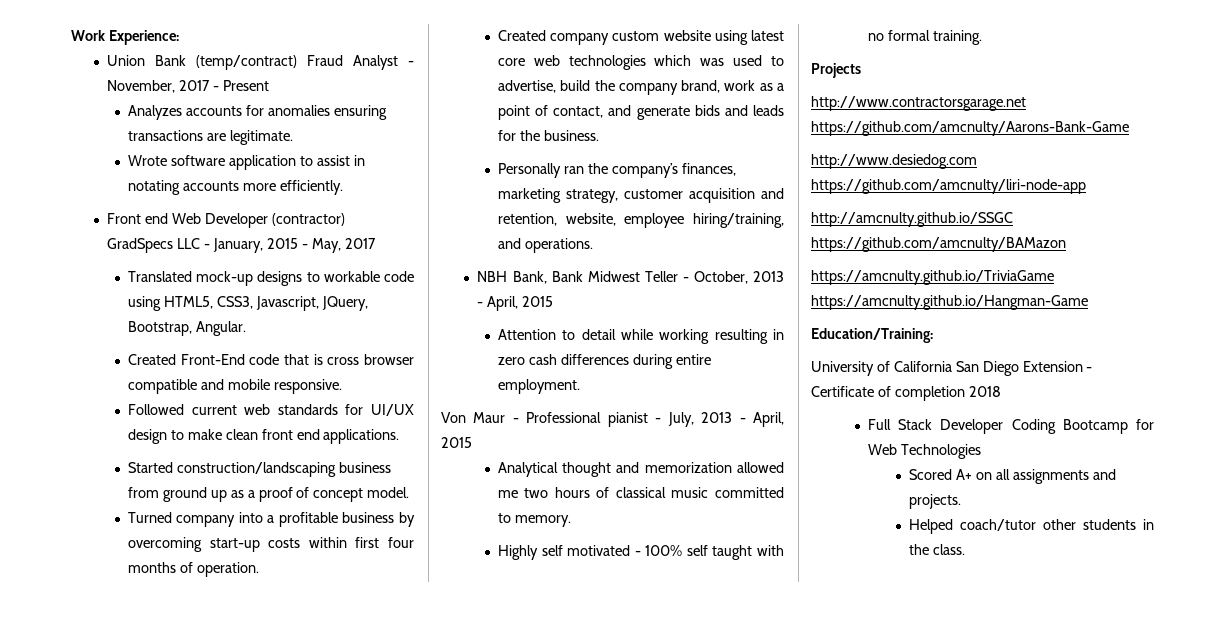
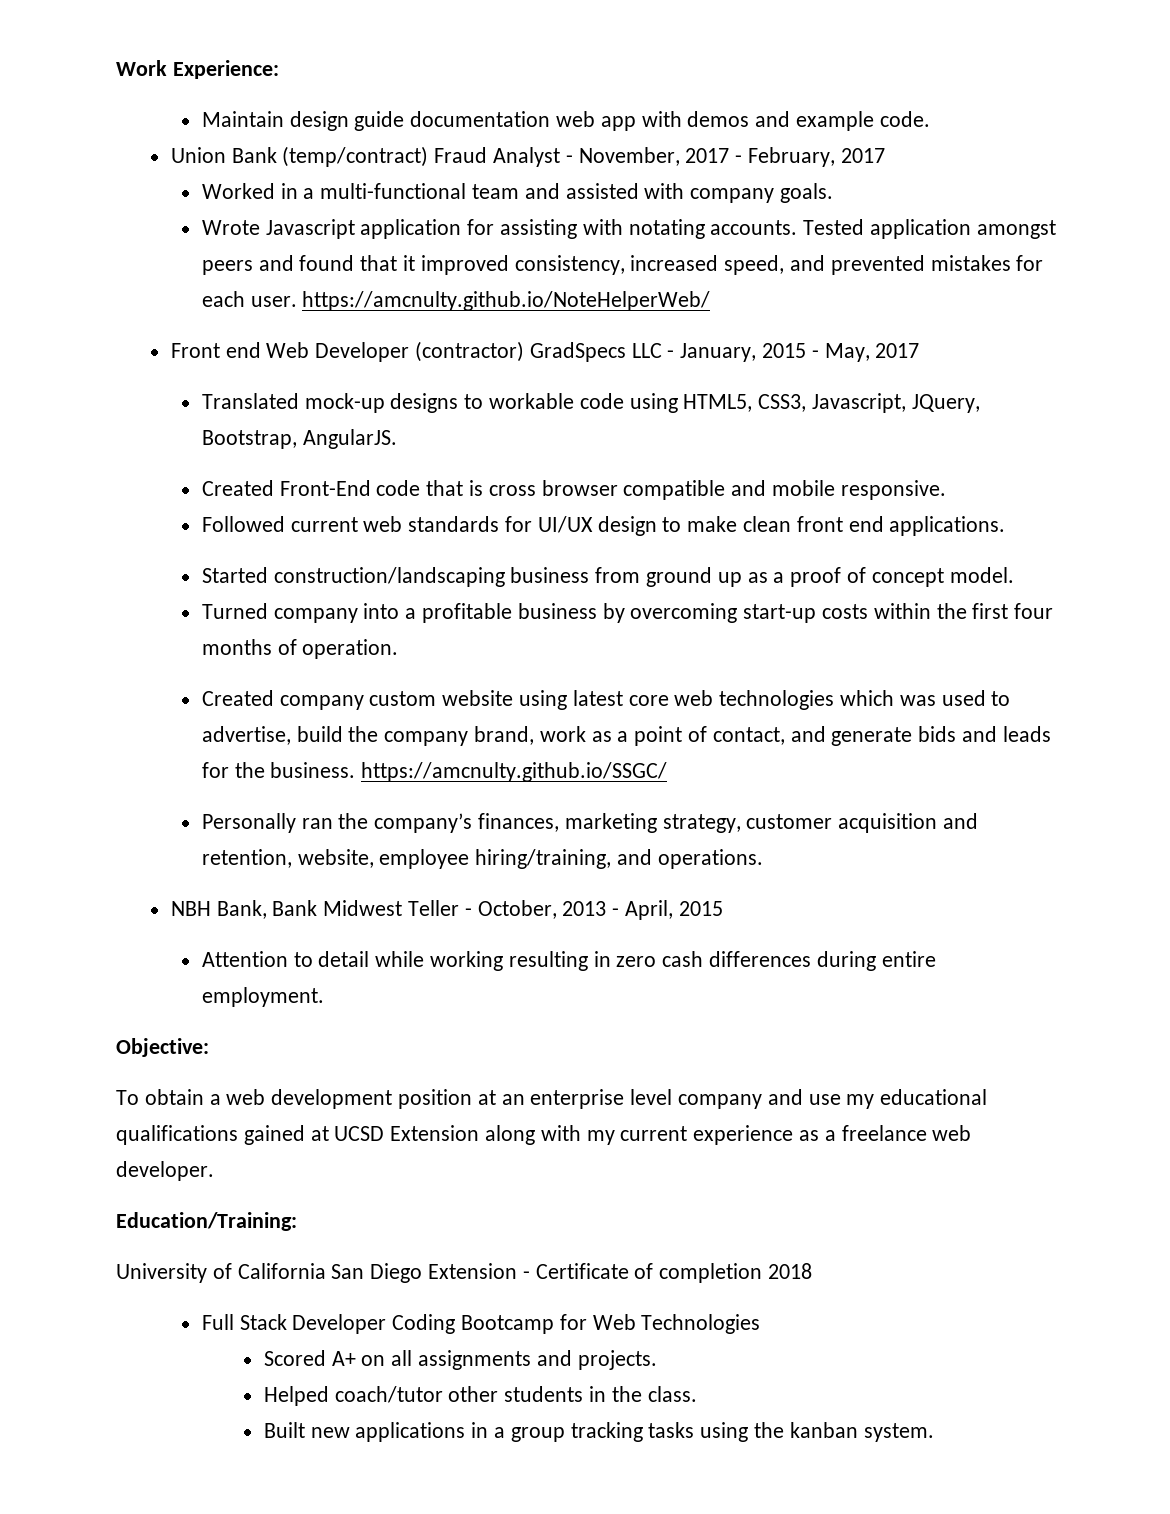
(179, 37) none -> [201,111,930,131] // Maintain design guide documentation web app with demos and example code.
[223,80,270,91] [127,105,387,120] [127,130,293,145] [127,155,365,170] [127,180,343,195] Present // Analyzes accounts for anomalies ensuring transactions are legitimate. // Wrote software application to assist in notating accounts more efficiently. -> [747,147,885,167] [201,183,833,203] [201,219,1056,239] [201,255,1044,275] [201,291,711,311] February, 2017 // Worked in a multi-functional team and assisted with company goals. // Wrote Javascript application for assisting with notating accounts. Tested application amongst peers and found that it improved consistency, increased speed, and prevented mistakes for each user. https://amcnulty.github.io/NoteHelperWeb/
[195,321,246,336] Angular. -> [302,429,397,449] AngularJS.
(347, 542) none -> [936,603,967,619] the
(599, 135) none -> [361,762,668,782] https://amcnulty.github.io/SSGC/
[441,412,784,427] [441,437,472,448] [497,462,784,477] [497,487,784,498] [497,513,571,527] [497,545,784,560] [867,30,982,45] [811,63,861,78] [811,96,1026,111] [811,121,1129,136] [811,154,977,169] [811,179,1086,194] [811,212,1013,227] [811,237,1066,252] [811,270,1054,285] [811,295,1088,310] Von Maur - Professional pianist - July, 2013 - April, 2015 // Analytical thought and memorization allowed me two hours of classical music committed to memory. // Highly self motivated - 100% self taught with no formal training. // Projects // http://www.contractorsgarage.net https://github.com/amcnulty/Aarons-Bank-Game // http://www.desiedog.com https://github.com/amcnulty/liri-node-app // http://amcnulty.github.io/SSGC https://github.com/amcnulty/BAMazon // https://amcnulty.github.io/TriviaGame https://amcnulty.github.io/Hangman-Game -> [116,1038,209,1057] [116,1089,988,1109] [116,1125,972,1145] [116,1161,214,1181] Objective: // To obtain a web development position at an enterprise level company and use my educational qualifications gained at UCSD Extension along with my current experience as a freelance web developer.
(965, 549) none -> [263,1422,934,1442] // Built new applications in a group tracking tasks using the kanban system.

